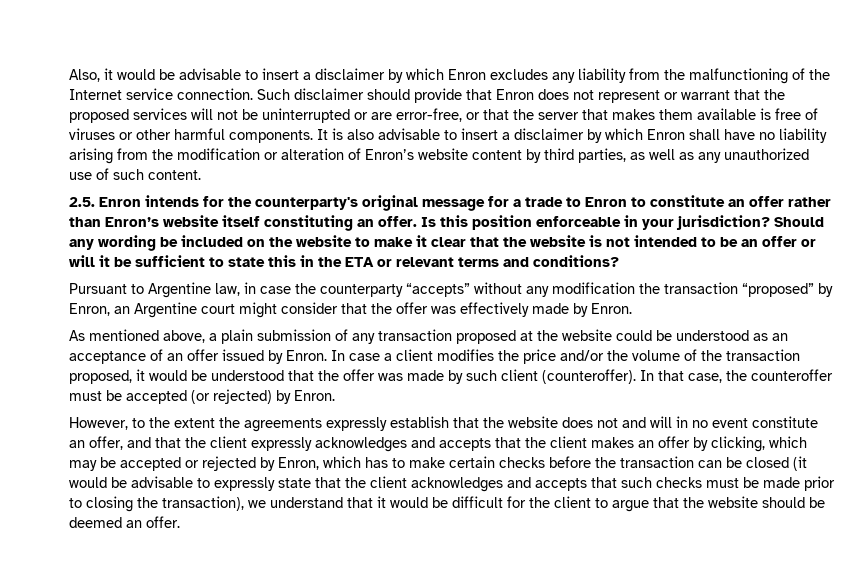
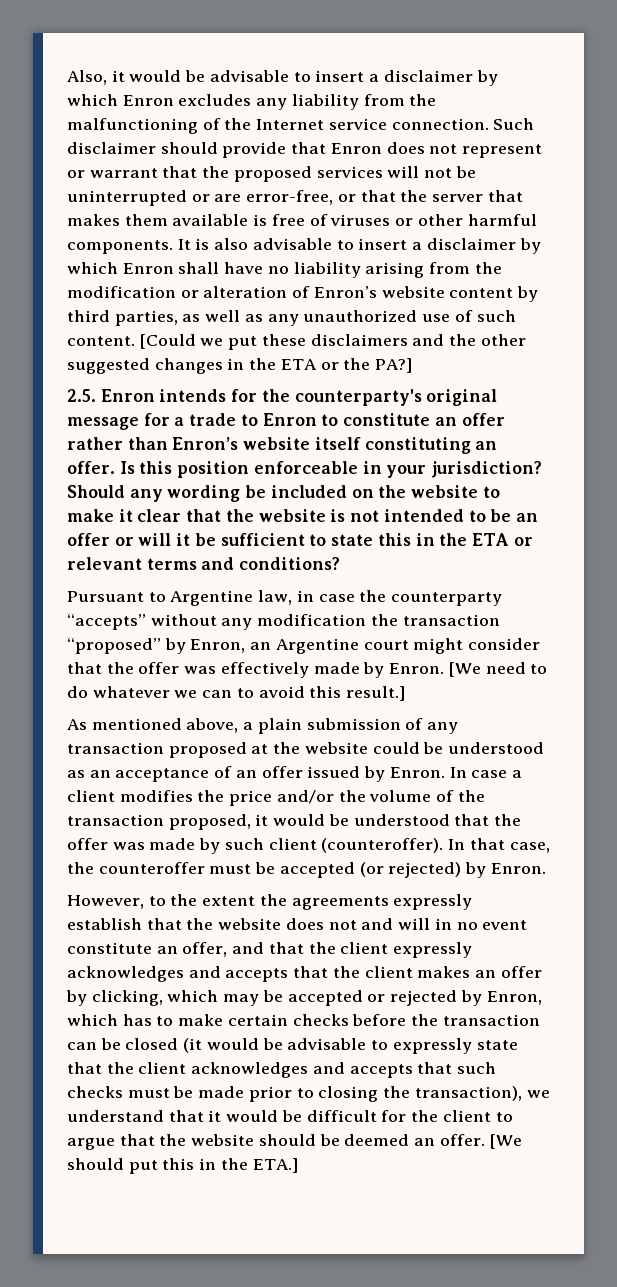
(201, 175) none -> [139,334,526,350] [67,358,413,374] [Could we put these disclaimers and the other suggested changes in the ETA or the PA?]
(632, 308) none -> [448,662,548,677] [67,686,406,701] [We need to do whatever we can to avoid this result.]
(180, 522) none -> [489,1134,522,1149] [67,1158,298,1174] [We should put this in the ETA.]

